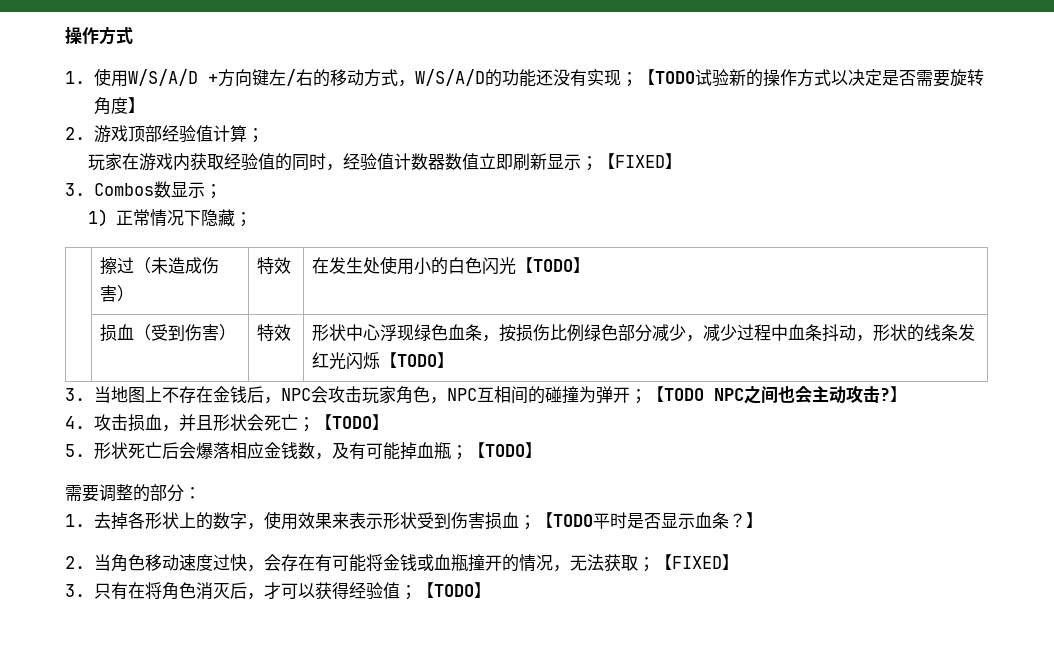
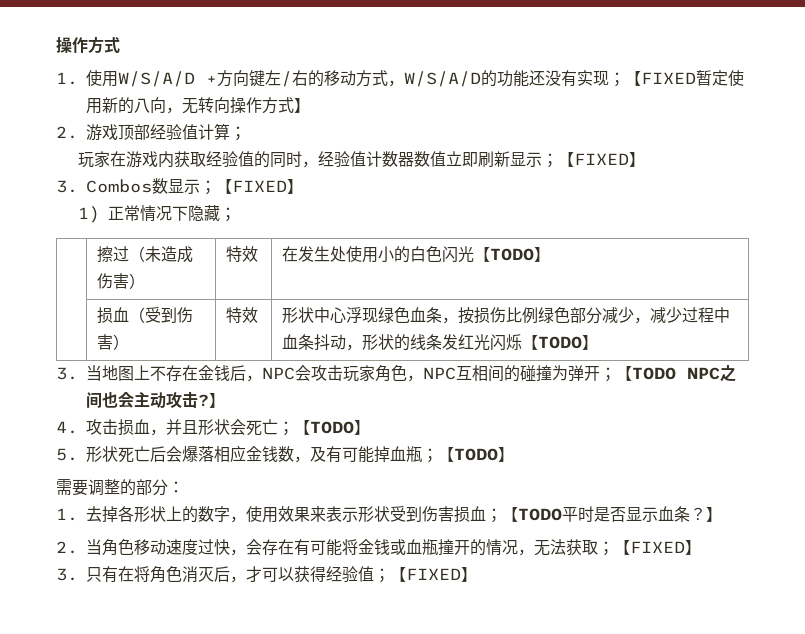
[654,69,984,87] [93,97,128,115] TODO试验新的操作方式以决定是否需要旋转角度 -> [641,70,744,86] [86,97,294,114] FIXED暂定使用新的八向，无转向操作方式
(222, 191) none -> [216,179,303,194] 【FIXED】
[433,584,474,597] TODO -> [406,568,461,580] FIXED

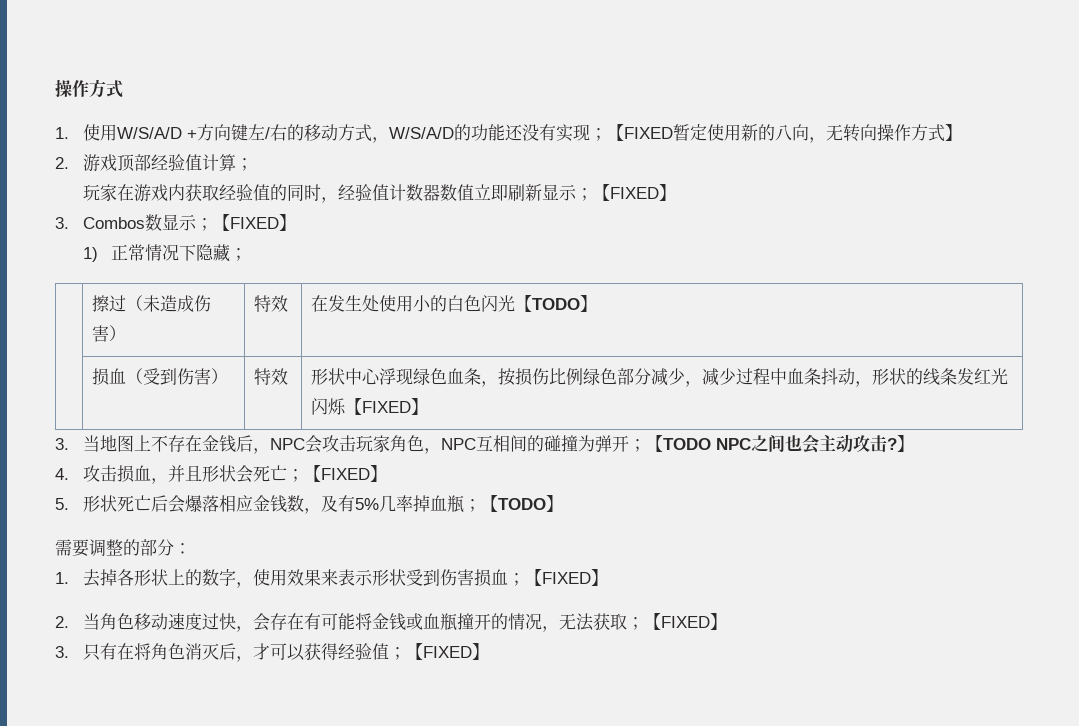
[538,336,583,349] TODO -> [361,401,411,413] FIXED
[310,421,354,434] TODO -> [320,468,370,480] FIXED
[342,446,374,463] 可能 -> [354,495,413,512] 5%几率
[518,506,706,522] TODO平时是否显示血条？ -> [541,572,591,584] FIXED

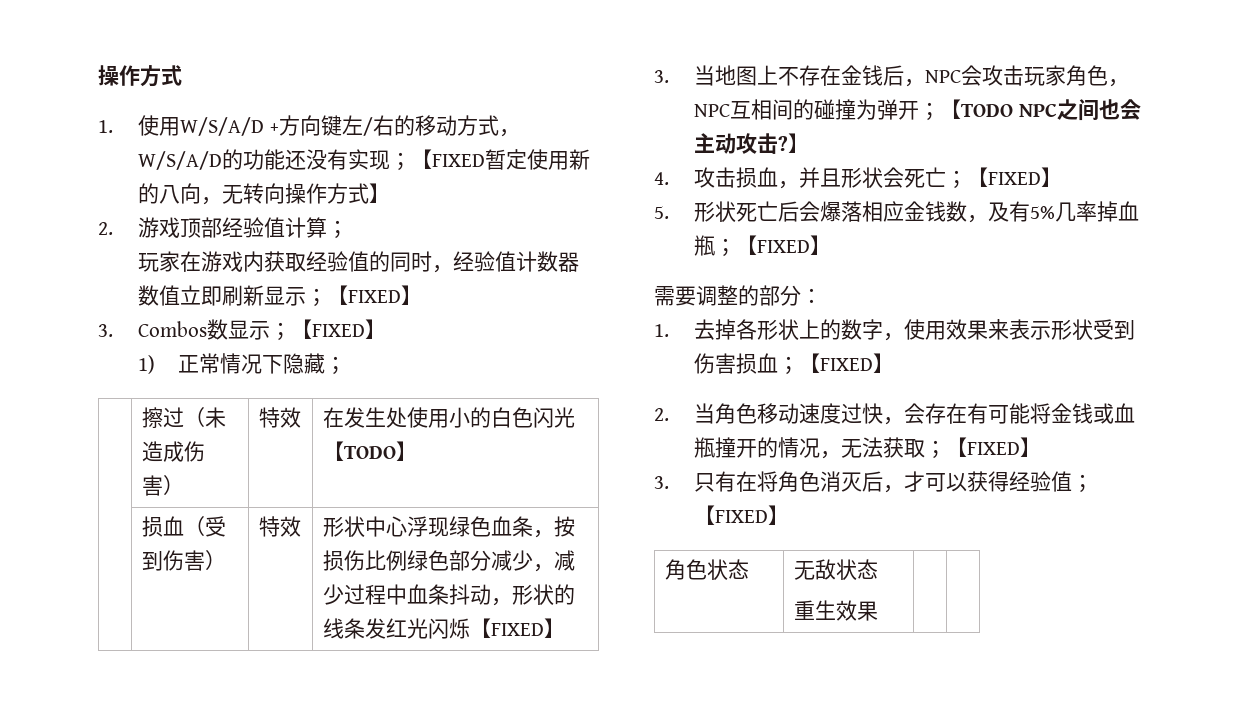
[497,498,546,510] TODO -> [757,240,811,253] FIXED
(489, 651) none -> [665,559,750,580] [794,559,879,580] [794,600,879,621] // 角色状态 | 无敌状态 // 重生效果 | |

